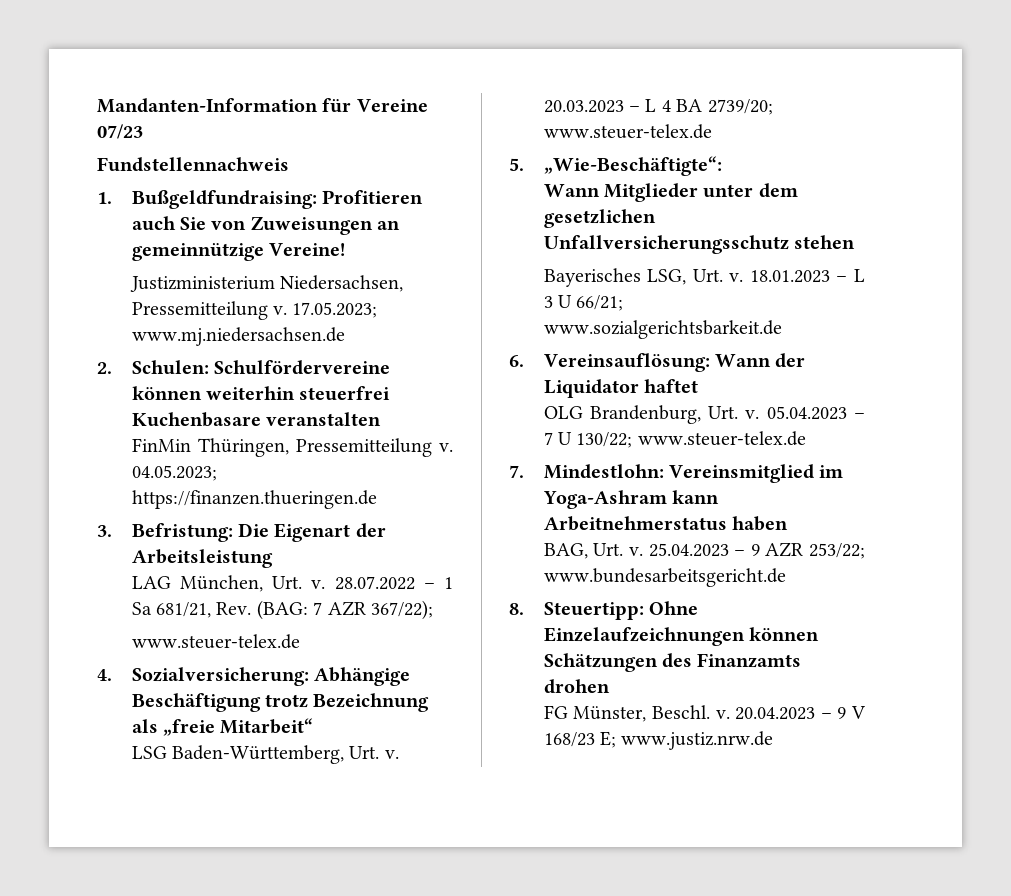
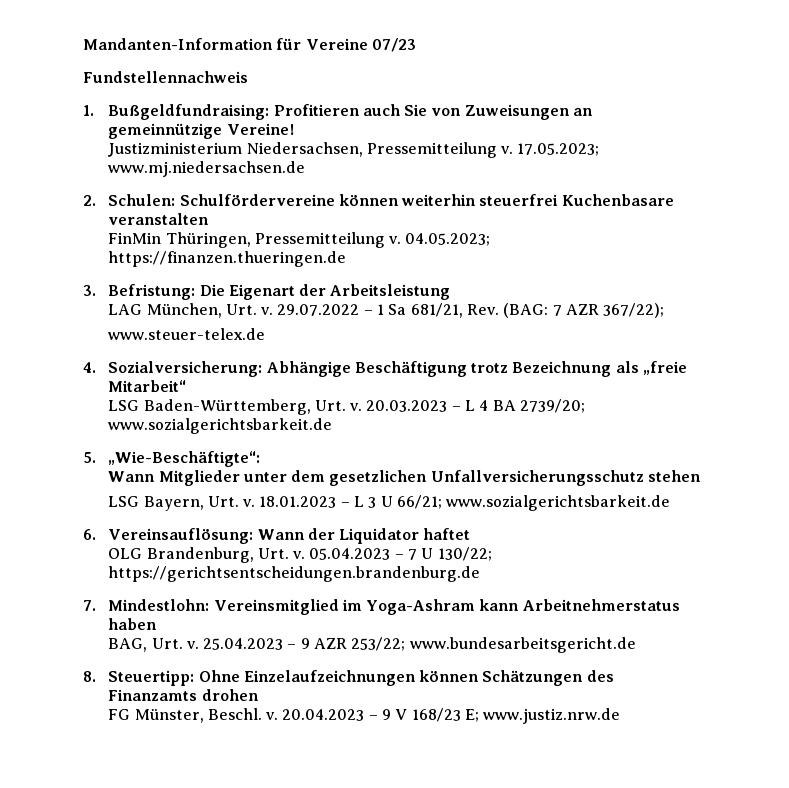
[334,576,415,590] 28.07.2022 -> [277,304,360,316] 29.07.2022
[543,124,712,139] www.steuer-telex.de -> [108,418,333,434] www.sozialgerichtsbarkeit.de
[543,268,687,287] Bayerisches LSG, -> [108,496,204,511] LSG Bayern,
[637,431,806,446] www.steuer-telex.de -> [108,566,481,582] https://gerichtsentscheidungen.brandenburg.de

